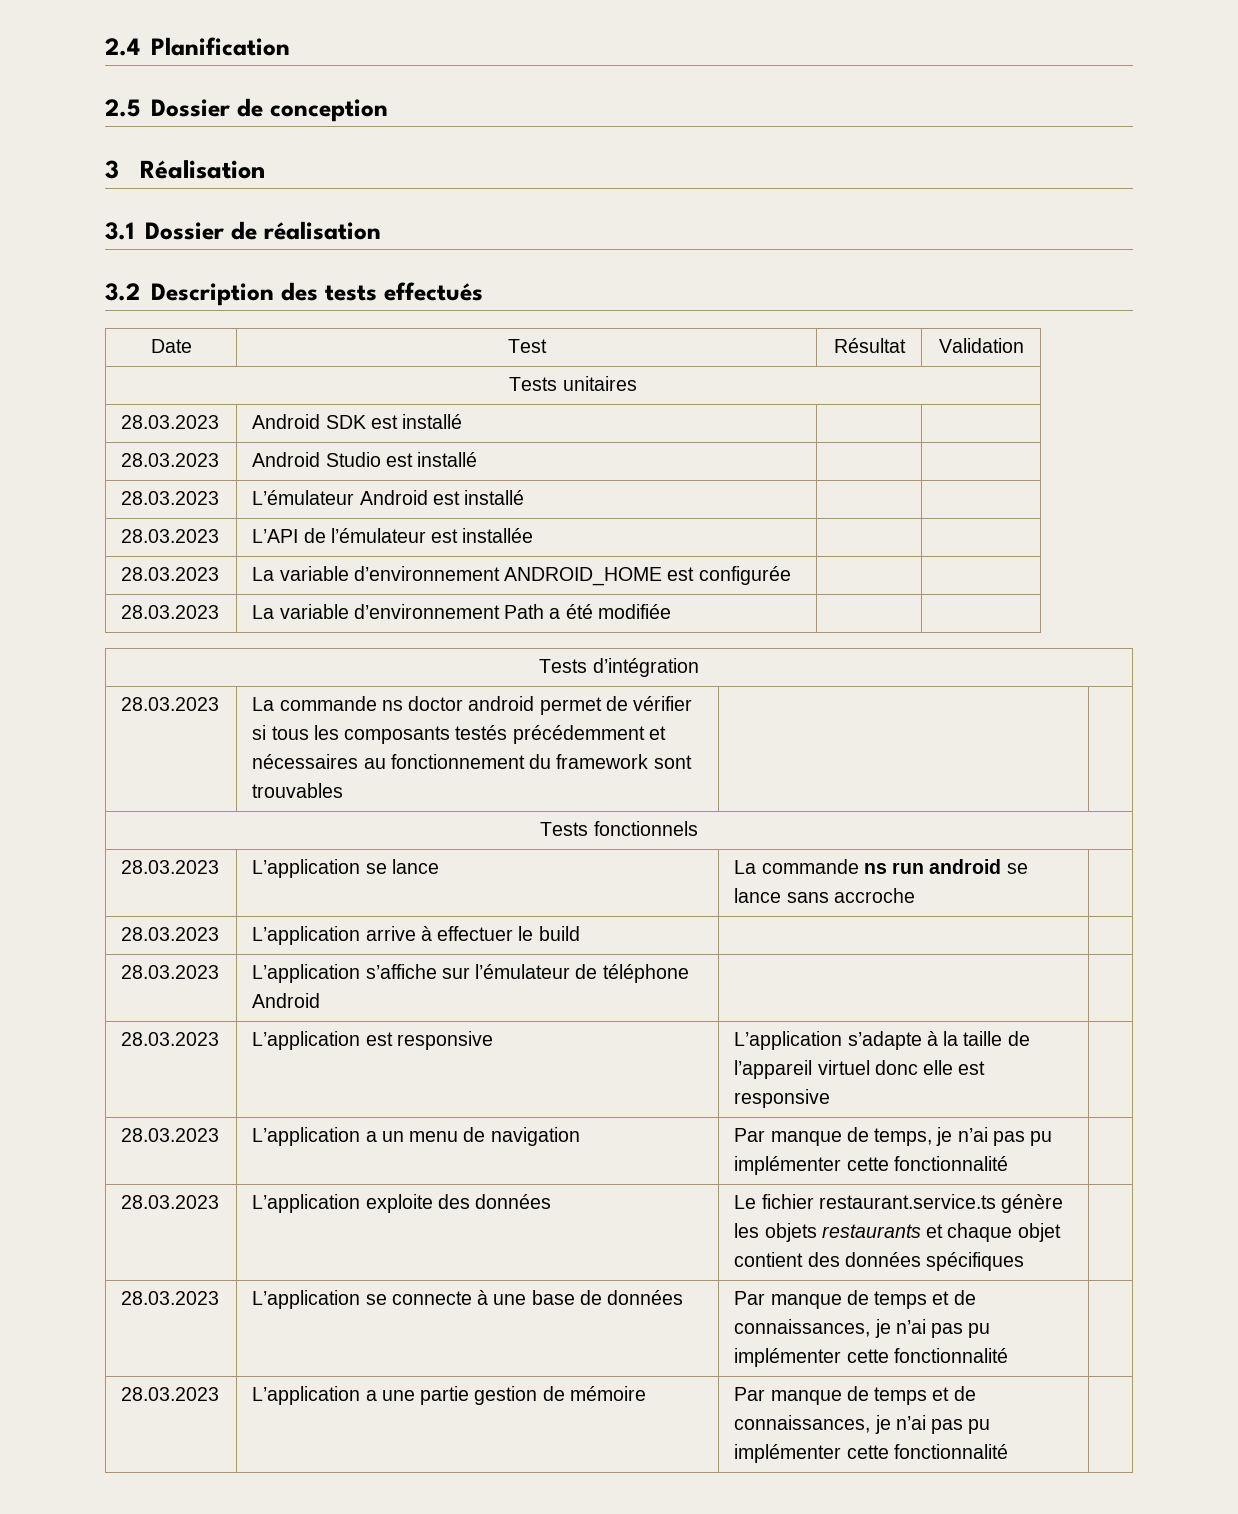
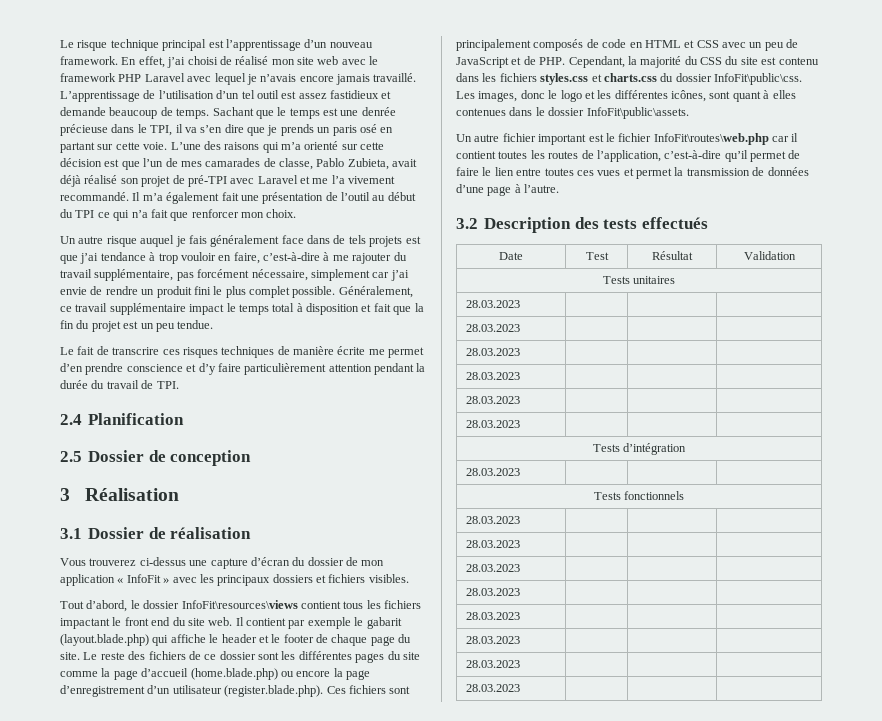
(105, 47) none -> [60,39,373,51] [60,56,379,68] [60,73,417,85] [60,90,392,102] [60,107,396,119] [60,124,394,136] [60,141,385,153] [60,158,418,170] [60,175,396,187] [60,192,416,204] [60,209,297,221] [60,235,421,247] [60,252,407,264] [60,269,409,281] [60,286,413,298] [60,303,424,315] [60,320,214,332] [60,346,425,358] [60,363,426,375] [60,380,179,389] Le risque technique principal est l’apprentissage d’un nouveau framework. En effet, j’ai choisi de réalisé mon site web avec le framework PHP Laravel avec lequel je n’avais encore jamais travaillé. L’apprentissage de l’utilisation d’un tel outil est assez fastidieux et demande beaucoup de temps. Sachant que le temps est une denrée précieuse dans le TPI, il va s’en dire que je prends un paris osé en partant sur cette voie. L’une des raisons qui m’a orienté sur cette décision est que l’un de mes camarades de classe, Pablo Zubieta, avait déjà réalisé son projet de pré-TPI avec Laravel et me l’a vivement recommandé. Il m’a également fait une présentation de l’outil au début du TPI ce qui n’a fait que renforcer mon choix. // Un autre risque auquel je fais généralement face dans de tels projets est que j’ai tendance à trop vouloir en faire, c’est-à-dire à me rajouter du travail supplémentaire, pas forcément nécessaire, simplement car j’ai envie de rendre un produit fini le plus complet possible. Généralement, ce travail supplémentaire impact le temps total à disposition et fait que la fin du projet est un peu tendue. // Le fait de transcrire ces risques techniques de manière écrite me permet d’en prendre conscience et d’y faire particulièrement attention pendant la durée du travail de TPI. //
(381, 230) none -> [60,557,385,569] [60,574,409,586] [60,600,421,612] [60,617,402,629] [60,634,412,646] [60,651,420,663] [60,668,370,680] [60,685,411,697] [456,39,799,51] [456,56,819,68] [456,73,802,85] [456,90,796,102] [456,107,689,119] [456,133,799,145] [456,150,801,162] [456,167,809,179] [456,184,560,196] // Vous trouverez ci-dessus une capture d’écran du dossier de mon application « InfoFit » avec les principaux dossiers et fichiers visibles. // Tout d’abord, le dossier InfoFit\resources\views contient tous les fichiers impactant le front end du site web. Il contient par exemple le gabarit (layout.blade.php) qui affiche le header et le footer de chaque page du site. Le reste des fichiers de ce dossier sont les différentes pages du site comme la page d’accueil (home.blade.php) ou encore la page d’enregistrement d’un utilisateur (register.blade.php). Ces fichiers sont principalement composés de code en HTML et CSS avec un peu de JavaScript et de PHP. Cependant, la majorité du CSS du site est contenu dans les fichiers styles.css et charts.css du dossier InfoFit\public\css. Les images, donc le logo et les différentes icônes, sont quant à elles contenues dans le dossier InfoFit\public\assets. // Un autre fichier important est le fichier InfoFit\routes\web.php car il contient toutes les routes de l’application, c’est-à-dire qu’il permet de faire le lien entre toutes ces vues et permet la transmission de données d’une page à l’autre.
[252,414,463,429] [121,453,220,467] [252,452,478,467] [121,491,220,505] [252,490,525,505] [121,529,220,543] [252,528,534,543] [121,567,220,581] [252,566,791,586] [121,605,220,619] [252,604,671,619] [539,658,699,677] [121,697,220,711] [252,696,693,715] [252,725,666,744] [252,754,692,769] [252,783,344,798] [540,821,698,836] [121,860,220,874] [252,859,439,878] [734,859,1028,874] [734,888,915,903] [121,927,220,941] [252,926,580,945] [121,965,220,979] [252,964,689,983] [252,993,321,1008] [121,1032,220,1046] [252,1031,493,1050] [734,1031,1030,1050] [734,1060,986,1079] [734,1089,831,1108] [121,1128,220,1142] [252,1127,580,1146] [734,1127,1053,1146] [734,1156,1008,1175] [121,1195,220,1209] [252,1194,552,1213] [734,1194,1064,1213] [734,1223,1061,1242] [734,1252,1025,1271] [121,1291,220,1305] [252,1290,684,1309] [734,1290,976,1309] [734,1319,991,1338] [734,1348,1008,1367] [121,1387,220,1401] [252,1386,646,1405] [734,1386,976,1405] [734,1415,991,1434] [734,1444,1008,1463] Android SDK est installé | | // 28.03.2023 | Android Studio est installé | | // 28.03.2023 | L’émulateur Android est installé | | // 28.03.2023 | L’API de l’émulateur est installée | | // 28.03.2023 | La variable d’environnement ANDROID_HOME est configurée | | // 28.03.2023 | La variable d’environnement Path a été modifiée | | // Tests d’intégration // 28.03.2023 | La commande ns doctor android permet de vérifier si tous les composants testés précédemment et nécessaires au fonctionnement du framework sont trouvables | | // Tests fonctionnels // 28.03.2023 | L’application se lance | La commande ns run android se lance sans accroche | // 28.03.2023 | L’application arrive à effectuer le build | | // 28.03.2023 | L’application s’affiche sur l’émulateur de téléphone Android | | // 28.03.2023 | L’application est responsive | L’application s’adapte à la taille de l’appareil virtuel donc elle est responsive | // 28.03.2023 | L’application a un menu de navigation | Par manque de temps, je n’ai pas pu implémenter cette fonctionnalité | // 28.03.2023 | L’application exploite des données | Le fichier restaurant.service.ts génère les objets restaurants et chaque objet contient des données spécifiques | // 28.03.2023 | L’application se connecte à une base de données | Par manque de temps et de connaissances, je n’ai pas pu implémenter cette fonctionnalité | // 28.03.2023 | L’application a une partie gestion de mémoire | Par manque de temps et de connaissances, je n’ai pas pu implémenter cette fonctionnalité -> [465,324,520,332] [465,348,520,356] [465,372,520,380] [465,396,520,404] [465,420,520,428] [592,443,687,455] [465,468,520,476] [593,491,685,500] [465,516,520,524] [465,540,520,548] [465,564,520,572] [465,588,520,596] [465,612,520,620] [465,636,520,644] [465,660,520,668] [465,684,520,692] | | // 28.03.2023 | | | // 28.03.2023 | | | // 28.03.2023 | | | // 28.03.2023 | | | // 28.03.2023 | | | // Tests d’intégration // 28.03.2023 | | | // Tests fonctionnels // 28.03.2023 | | | // 28.03.2023 | | | // 28.03.2023 | | | // 28.03.2023 | | | // 28.03.2023 | | | // 28.03.2023 | | | // 28.03.2023 | | | // 28.03.2023 | |

